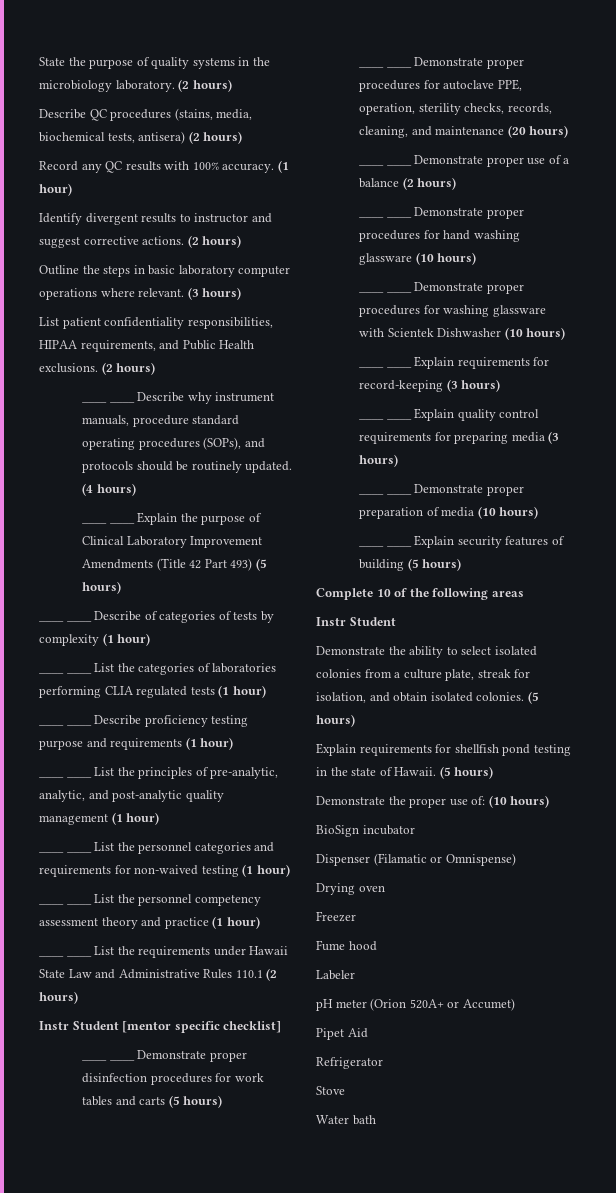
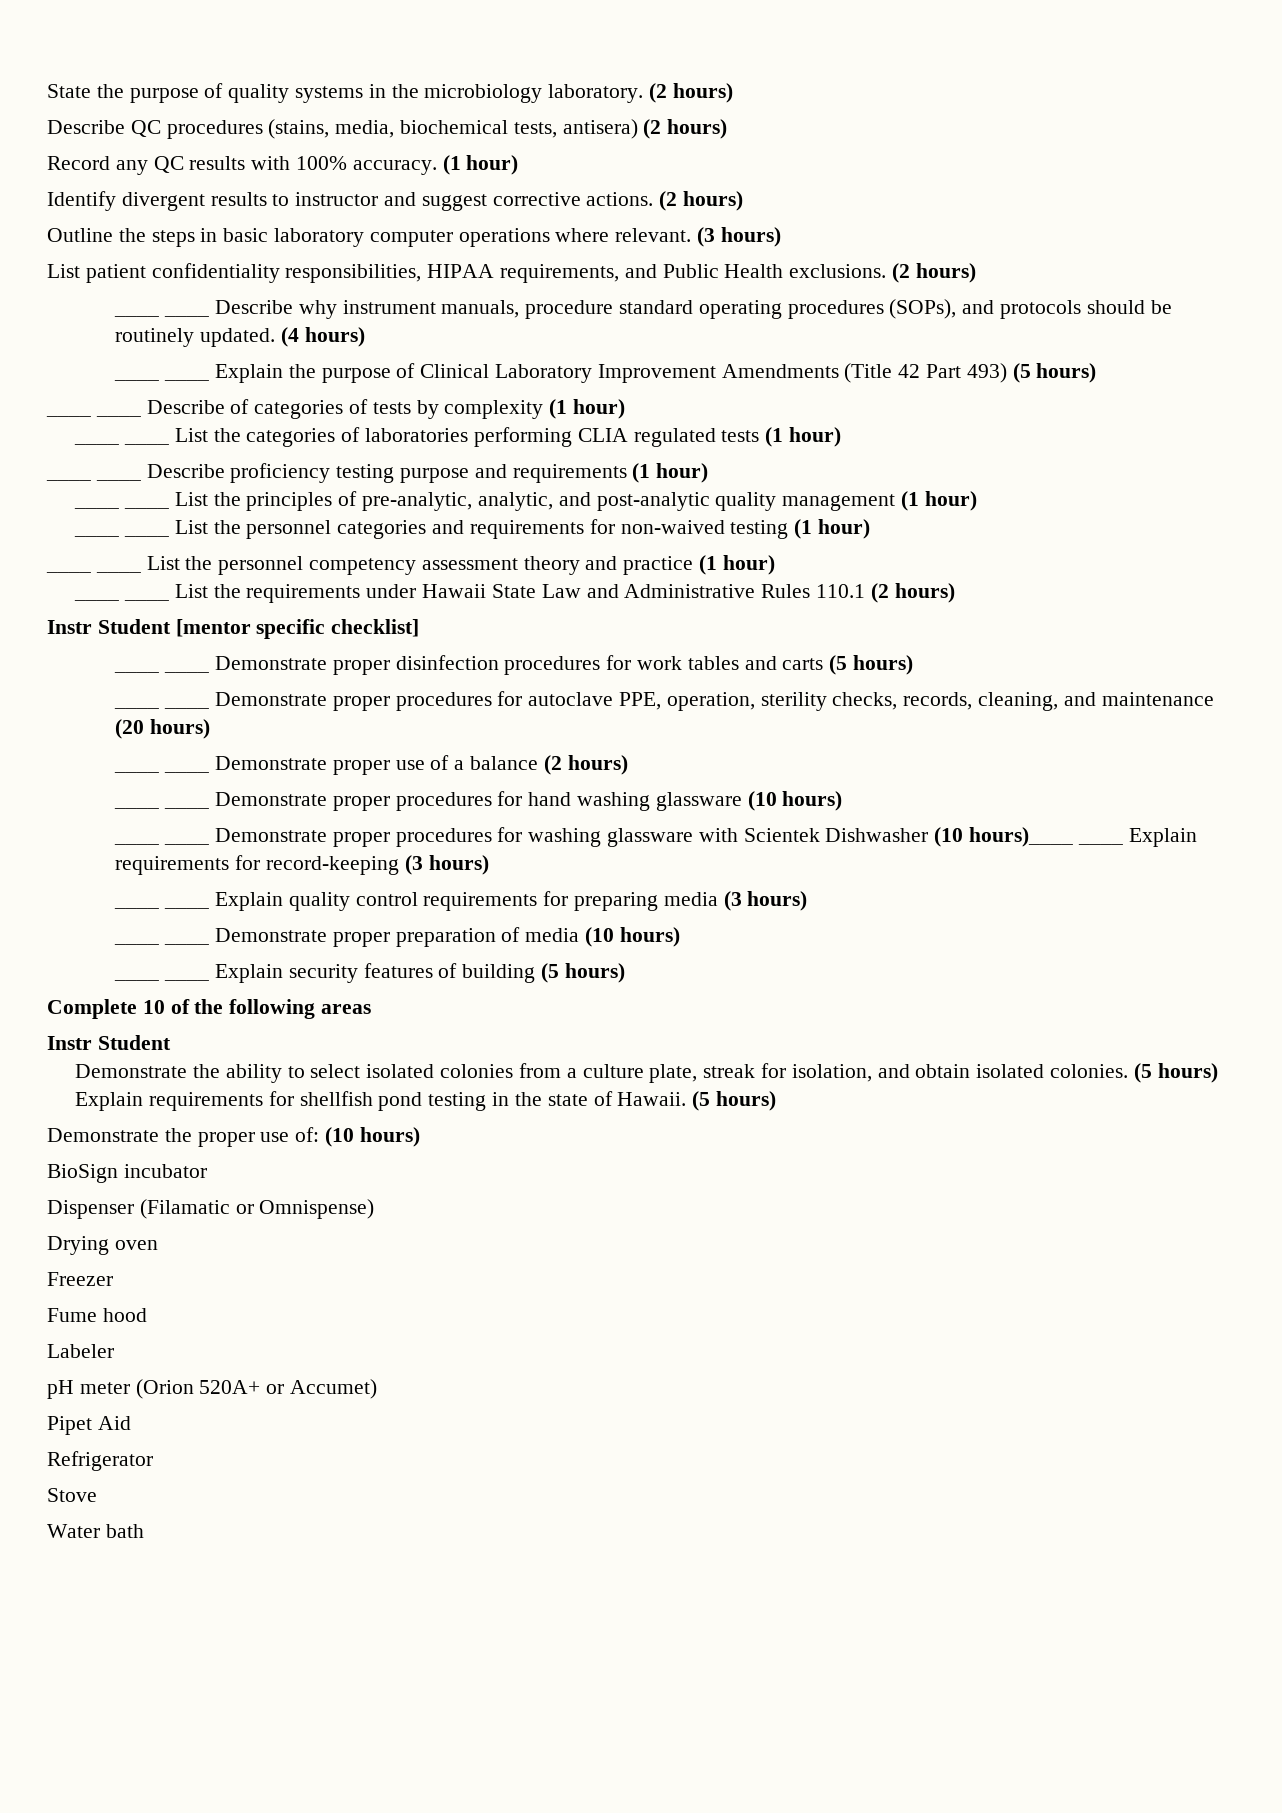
[526,327,566,340] [359,366,385,368] hours) // ____ -> [968,827,1073,847] hours)____

